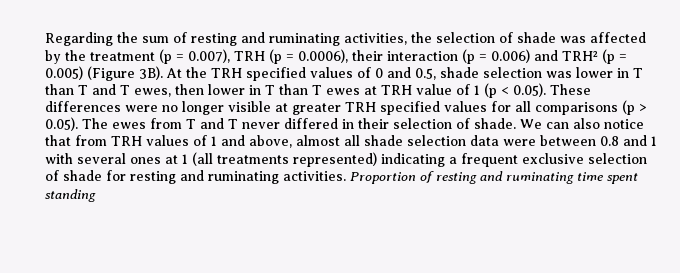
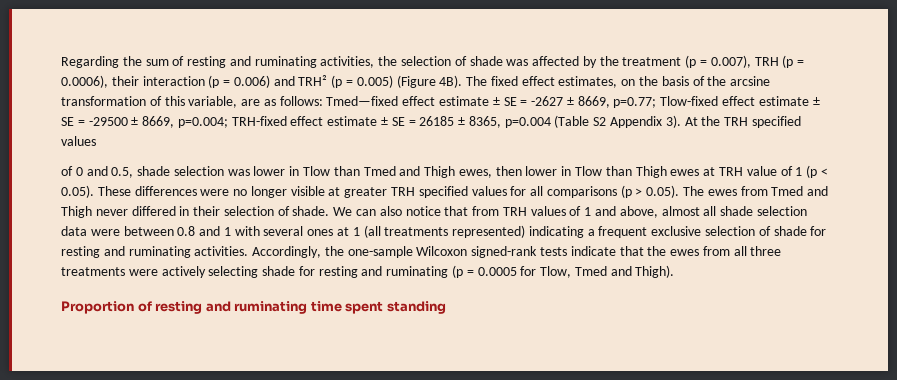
[139,66,163,80] 3B). -> [439,75,771,88] [61,96,820,108] [61,115,681,128] 4B). The fixed effect estimates, on the basis of the arcsine transformation of this variable, are as follows: Tmed—fixed effect estimate ± SE = -2627 ± 8669, p=0.77; Tlow-fixed effect estimate ± SE = -29500 ± 8669, p=0.004; TRH-fixed effect estimate ± SE = 26185 ± 8365, p=0.004 (Table S2 Appendix 3).
(353, 72) none -> (96, 141) //
[633,68,643,78] [45,84,130,95] T than T and T -> [303,166,456,178] Tlow than Tmed and Thigh
[265,84,322,95] T than T -> [575,166,667,178] Tlow than Thigh
[186,118,238,129] T and T -> [771,186,829,196] [61,206,92,218] Tmed and Thigh
(346, 176) none -> [252,246,782,258] [61,265,675,278] Accordingly, the one-sample Wilcoxon signed-rank tests indicate that the ewes from all three treatments were actively selecting shade for resting and ruminating (p = 0.0005 for Tlow, Tmed and Thigh). //

